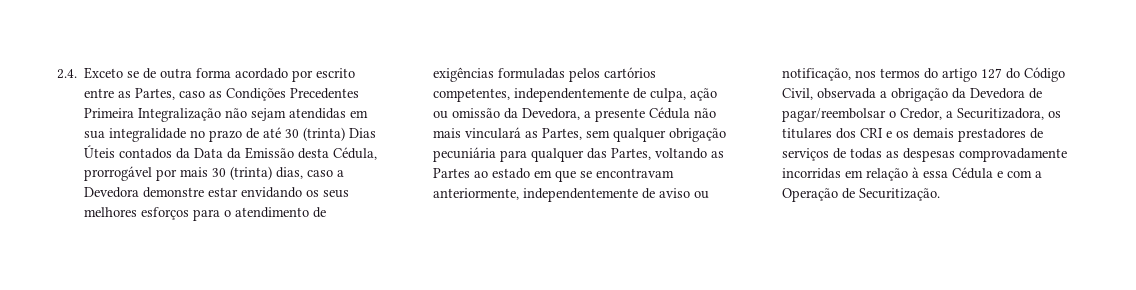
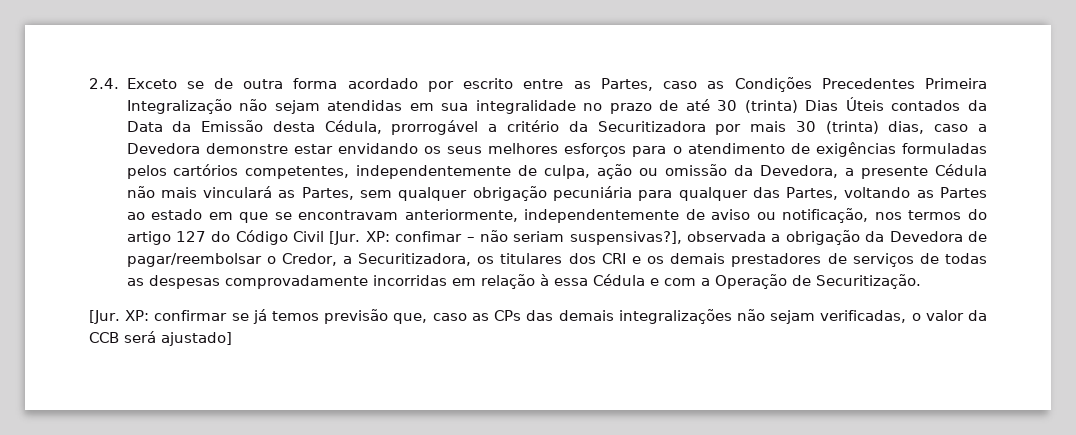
(153, 173) none -> [488,120,706,132] a critério da Securitizadora
[782,88,814,100] Civil, -> [293,230,682,245] Civil [Jur. XP: confimar – não seriam suspensivas?],
(941, 194) none -> [89,309,987,324] [89,331,232,346] // [Jur. XP: confirmar se já temos previsão que, caso as CPs das demais integralizações não sejam verificadas, o valor da CCB será ajustado]

